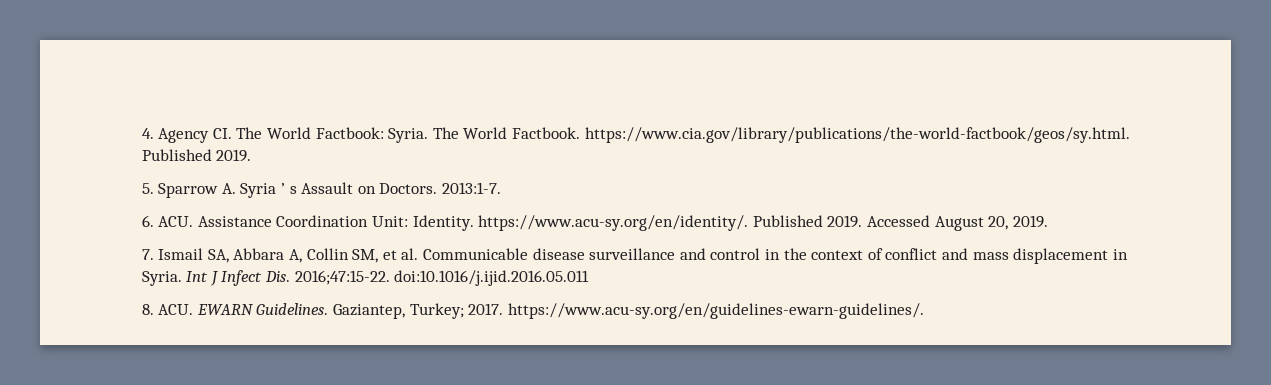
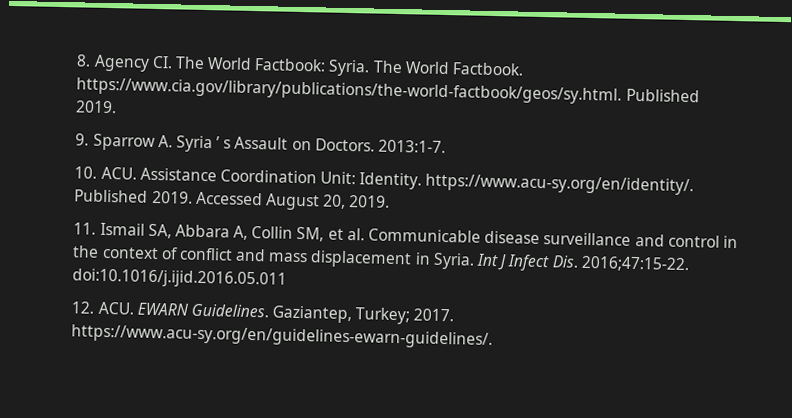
[141,128,154,139] 4. -> [76,54,92,67] 8.
[141,183,154,194] 5. -> [75,133,90,146] 9.
[141,215,154,227] 6. -> [74,166,98,179] 10.
[141,249,154,260] 7. -> [73,222,97,235] 11.
[141,304,154,315] 8. -> [71,301,96,314] 12.

